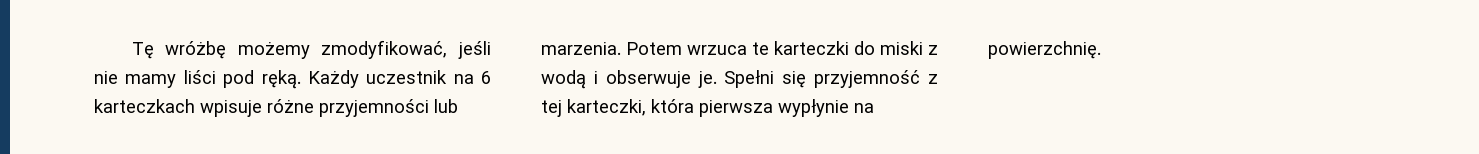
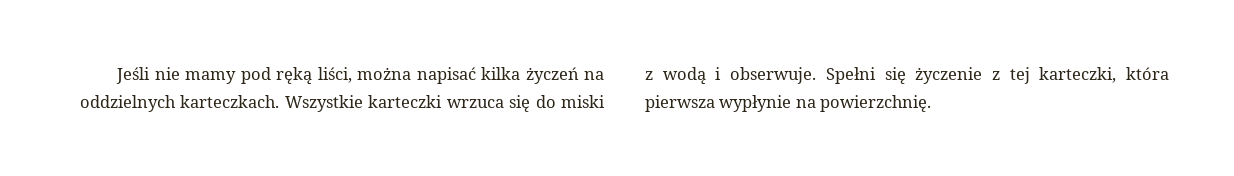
[131,40,491,59] [94,70,491,89] [94,99,458,117] [541,41,849,55] Tę wróżbę możemy zmodyfikować, jeśli nie mamy liści pod ręką. Każdy uczestnik na 6 karteczkach wpisuje różne przyjemności lub marzenia. Potem wrzuca te karteczki -> [116,67,604,85] [80,95,531,112] Jeśli nie mamy pod ręką liści, można napisać kilka życzeń na oddzielnych karteczkach. Wszystkie karteczki wrzuca się
[605,70,717,88] obserwuje je. -> [730,67,817,84] obserwuje.
[814,70,921,88] przyjemność -> [915,67,983,84] życzenie

